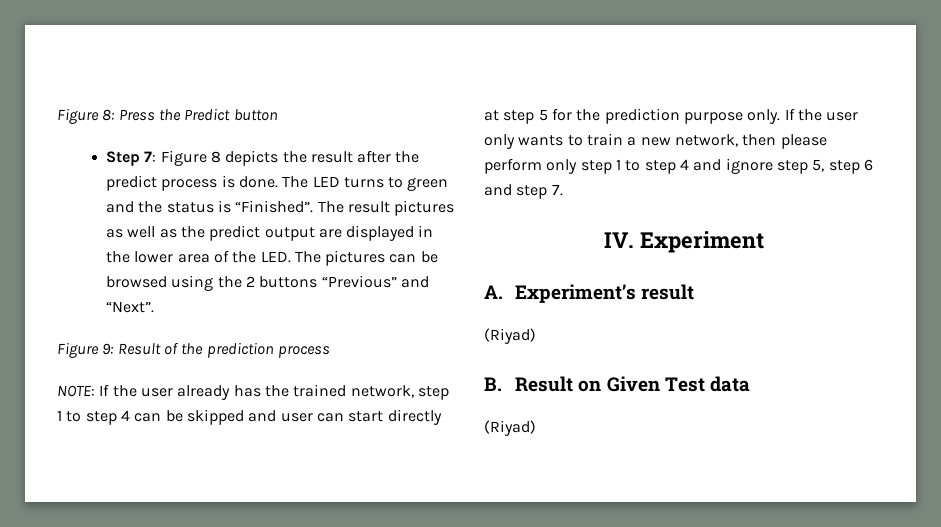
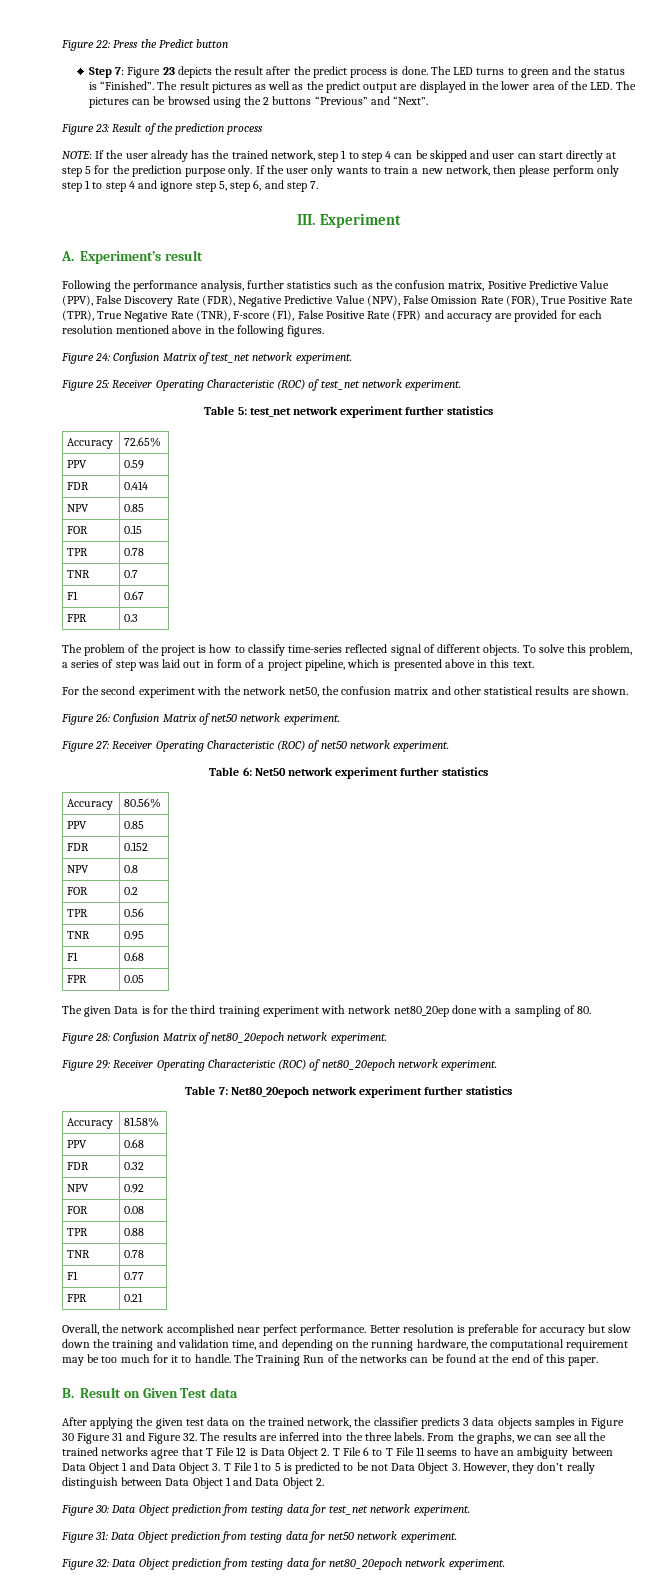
[57,108,116,124] Figure 8: -> [61,40,111,51] Figure 22:
[210,151,221,163] 8 -> [162,67,175,75] 23
[102,343,115,355] 9: -> [95,124,110,132] 23:
[863,159,873,171] 6 -> [253,180,262,191] 6,
[604,232,635,248] IV. -> [297,214,316,225] III.
[484,328,536,344] (Riyad) -> [62,280,610,292] [62,295,633,307] [62,310,602,322] [62,325,325,337] [61,352,352,364] [61,379,462,391] [204,406,493,418] [67,438,114,449] [124,437,162,447] [67,460,88,468] [124,460,145,469] [67,482,90,490] [124,481,149,490] [67,504,90,512] [124,504,145,512] [67,526,89,534] [124,525,143,534] [67,548,89,556] [124,548,145,556] [67,570,91,578] [124,570,139,578] [67,591,79,600] [124,591,145,600] [67,614,88,622] [124,614,139,622] [62,644,633,656] [62,659,534,671] [62,686,628,698] [61,713,340,725] [61,740,450,752] [209,767,488,779] [67,799,114,810] [124,798,162,808] [67,821,88,829] [124,821,145,829] [67,843,90,851] [124,842,149,851] [67,865,90,873] [124,865,139,873] [67,887,89,895] [124,887,139,895] [67,909,89,917] [124,908,145,917] [67,931,91,939] [124,931,145,940] [67,952,79,961] [124,952,145,961] [67,975,88,983] [124,975,145,983] [62,1005,592,1017] [61,1032,387,1044] [61,1059,498,1071] [185,1086,512,1098] [67,1118,114,1129] [124,1117,160,1127] [67,1140,88,1148] [124,1139,145,1148] [67,1162,90,1170] [124,1162,145,1170] [67,1184,90,1192] [124,1184,145,1193] [67,1206,89,1214] [124,1206,145,1214] [67,1228,89,1236] [124,1228,145,1236] [67,1250,91,1258] [124,1250,145,1258] [67,1271,79,1280] [124,1272,145,1280] [67,1294,88,1302] [124,1293,144,1302] [62,1324,632,1336] [62,1339,629,1351] [62,1354,599,1366] Following the performance analysis, further statistics such as the confusion matrix, Positive Predictive Value (PPV), False Discovery Rate (FDR), Negative Predictive Value (NPV), False Omission Rate (FOR), True Positive Rate (TPR), True Negative Rate (TNR), F-score (F1), False Positive Rate (FPR) and accuracy are provided for each resolution mentioned above in the following figures. // Figure 24: Confusion Matrix of test_net network experiment. // Figure 25: Receiver Operating Characteristic (ROC) of test_net network experiment. // Table 5: test_net network experiment further statistics // Accuracy | 72.65% // PPV | 0.59 // FDR | 0.414 // NPV | 0.85 // FOR | 0.15 // TPR | 0.78 // TNR | 0.7 // F1 | 0.67 // FPR | 0.3 // The problem of the project is how to classify time-series reflected signal of different objects. To solve this problem, a series of step was laid out in form of a project pipeline, which is presented above in this text. // For the second experiment with the network net50, the confusion matrix and other statistical results are shown. // Figure 26: Confusion Matrix of net50 network experiment. // Figure 27: Receiver Operating Characteristic (ROC) of net50 network experiment. // Table 6: Net50 network experiment further statistics // Accuracy | 80.56% // PPV | 0.85 // FDR | 0.152 // NPV | 0.8 // FOR | 0.2 // TPR | 0.56 // TNR | 0.95 // F1 | 0.68 // FPR | 0.05 // The given Data is for the third training experiment with network net80_20ep done with a sampling of 80. // Figure 28: Confusion Matrix of net80_20epoch network experiment. // Figure 29: Receiver Operating Characteristic (ROC) of net80_20epoch network experiment. // Table 7: Net80_20epoch network experiment further statistics // Accuracy | 81.58% // PPV | 0.68 // FDR | 0.32 // NPV | 0.92 // FOR | 0.08 // TPR | 0.88 // TNR | 0.78 // F1 | 0.77 // FPR | 0.21 // Overall, the network accomplished near perfect performance. Better resolution is preferable for accuracy but slow down the training and validation time, and depending on the running hardware, the computational requirement may be too much for it to handle. The Training Run of the networks can be found at the end of this paper.
[484,420,536,436] (Riyad) -> [62,1417,625,1429] [62,1432,607,1444] [62,1447,613,1459] [62,1462,595,1474] [62,1477,324,1489] [61,1504,470,1516] [61,1531,457,1543] [61,1558,505,1570] After applying the given test data on the trained network, the classifier predicts 3 data objects samples in Figure 30 Figure 31 and Figure 32. The results are inferred into the three labels. From the graphs, we can see all the trained networks agree that T File 12 is Data Object 2. T File 6 to T File 11 seems to have an ambiguity between Data Object 1 and Data Object 3. T File 1 to 5 is predicted to be not Data Object 3. However, they don’t really distinguish between Data Object 1 and Data Object 2. // Figure 30: Data Object prediction from testing data for test_net network experiment. // Figure 31: Data Object prediction from testing data for net50 network experiment. // Figure 32: Data Object prediction from testing data for net80_20epoch network experiment.

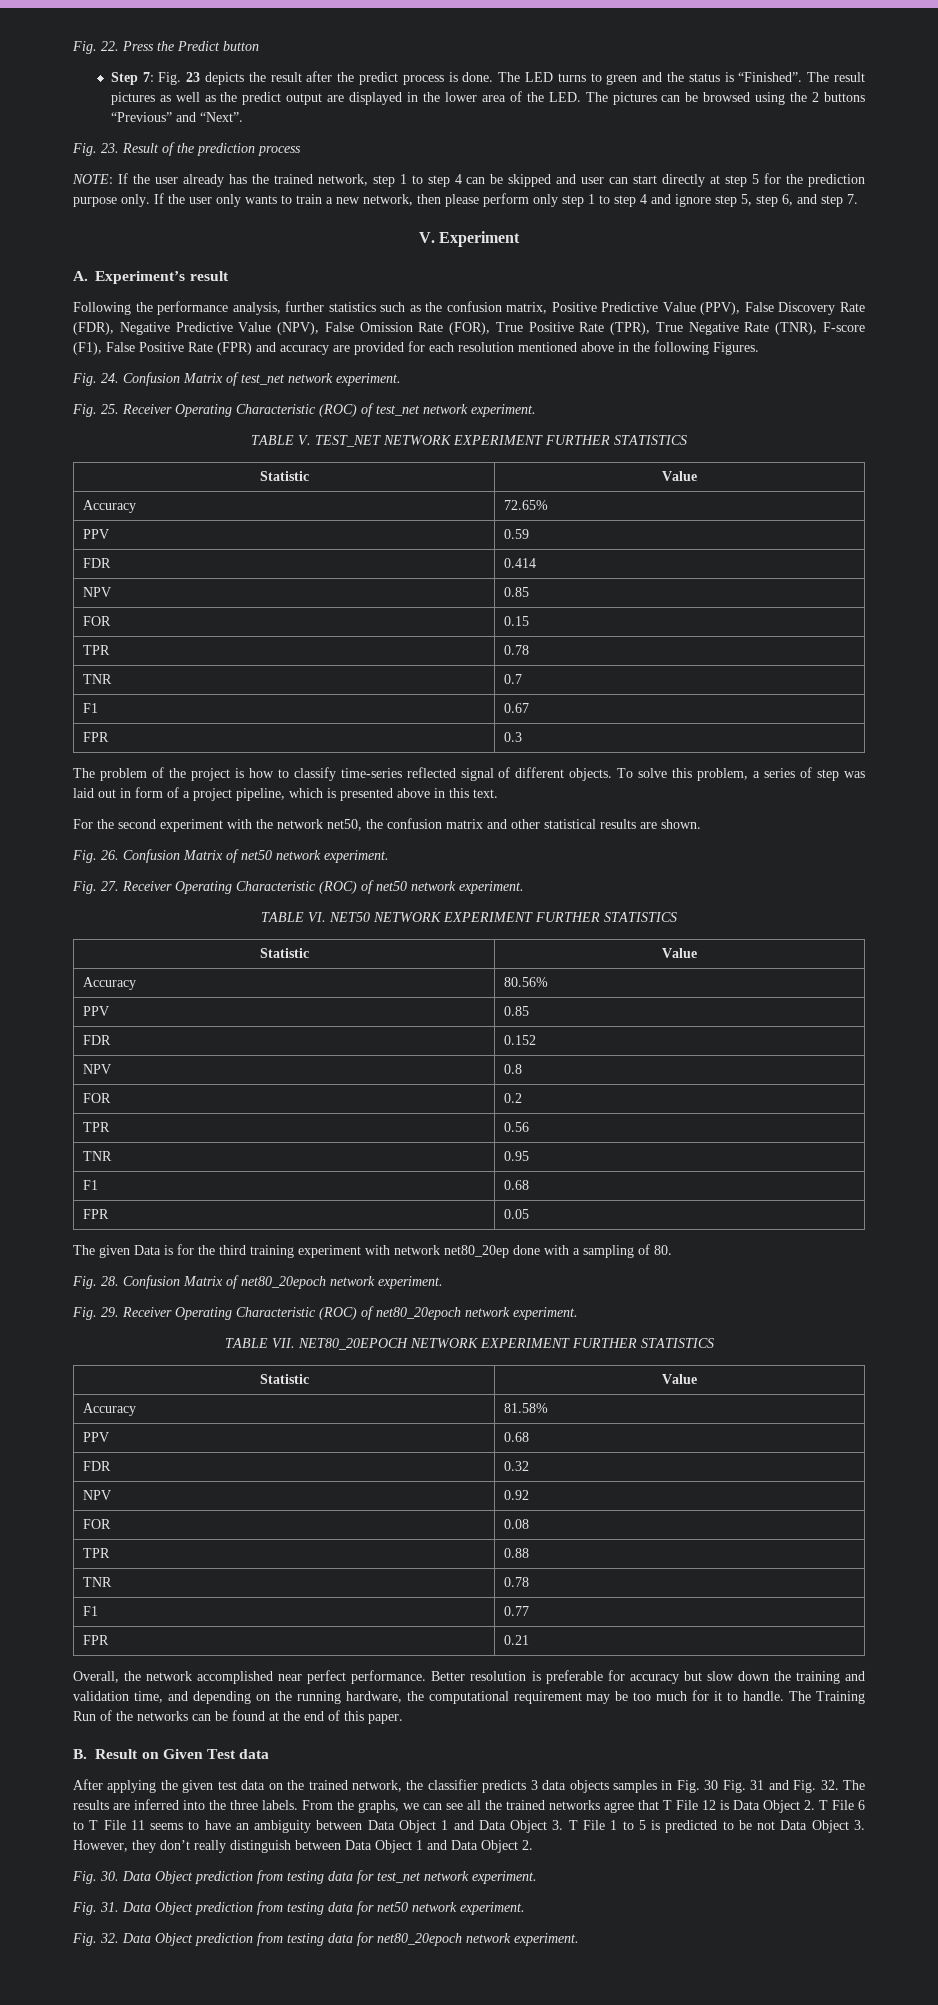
[61,40,111,51] Figure 22: -> [72,41,119,54] Fig. 22.
[127,67,161,78] Figure -> [158,72,182,85] Fig.
[61,124,110,135] Figure 23: -> [72,143,119,156] Fig. 23.
[297,214,316,225] III. -> [418,232,435,243] V.
[287,325,325,337] [61,353,111,364] figures. // Figure 24: -> [713,342,759,355] [72,373,119,386] Figures. // Fig. 24.
[61,380,110,391] Figure 25: -> [72,404,119,417] Fig. 25.
[204,406,493,418] Table 5: test_net network experiment further statistics -> [251,435,687,447] [259,471,309,481] [662,471,697,481] TABLE V. TEST_NET NETWORK EXPERIMENT FURTHER STATISTICS // Statistic | Value
[61,713,111,725] Figure 26: -> [72,850,119,863] Fig. 26.
[61,741,110,752] Figure 27: -> [72,881,119,894] Fig. 27.
[209,767,488,779] Table 6: Net50 network experiment further statistics -> [261,912,677,922] [259,948,309,958] [662,948,697,958] TABLE VI. NET50 NETWORK EXPERIMENT FURTHER STATISTICS // Statistic | Value
[61,1033,111,1044] Figure 28: -> [72,1276,119,1289] Fig. 28.
[61,1060,111,1071] Figure 29: -> [72,1307,119,1320] Fig. 29.
[185,1086,512,1098] Table 7: Net80_20epoch network experiment further statistics -> [224,1338,714,1350] [259,1374,309,1384] [662,1374,697,1384] TABLE VII. NET80_20EPOCH NETWORK EXPERIMENT FURTHER STATISTICS // Statistic | Value
[591,1418,625,1429] [62,1433,111,1444] Figure 30 Figure -> [676,1780,746,1793] Fig. 30 Fig.
[147,1433,181,1444] Figure -> [793,1780,817,1793] Fig.
[61,1505,110,1516] Figure 30: -> [72,1871,119,1884] Fig. 30.
[61,1531,109,1543] Figure 31: -> [72,1902,119,1915] Fig. 31.
[61,1559,110,1570] Figure 32: -> [72,1933,119,1946] Fig. 32.

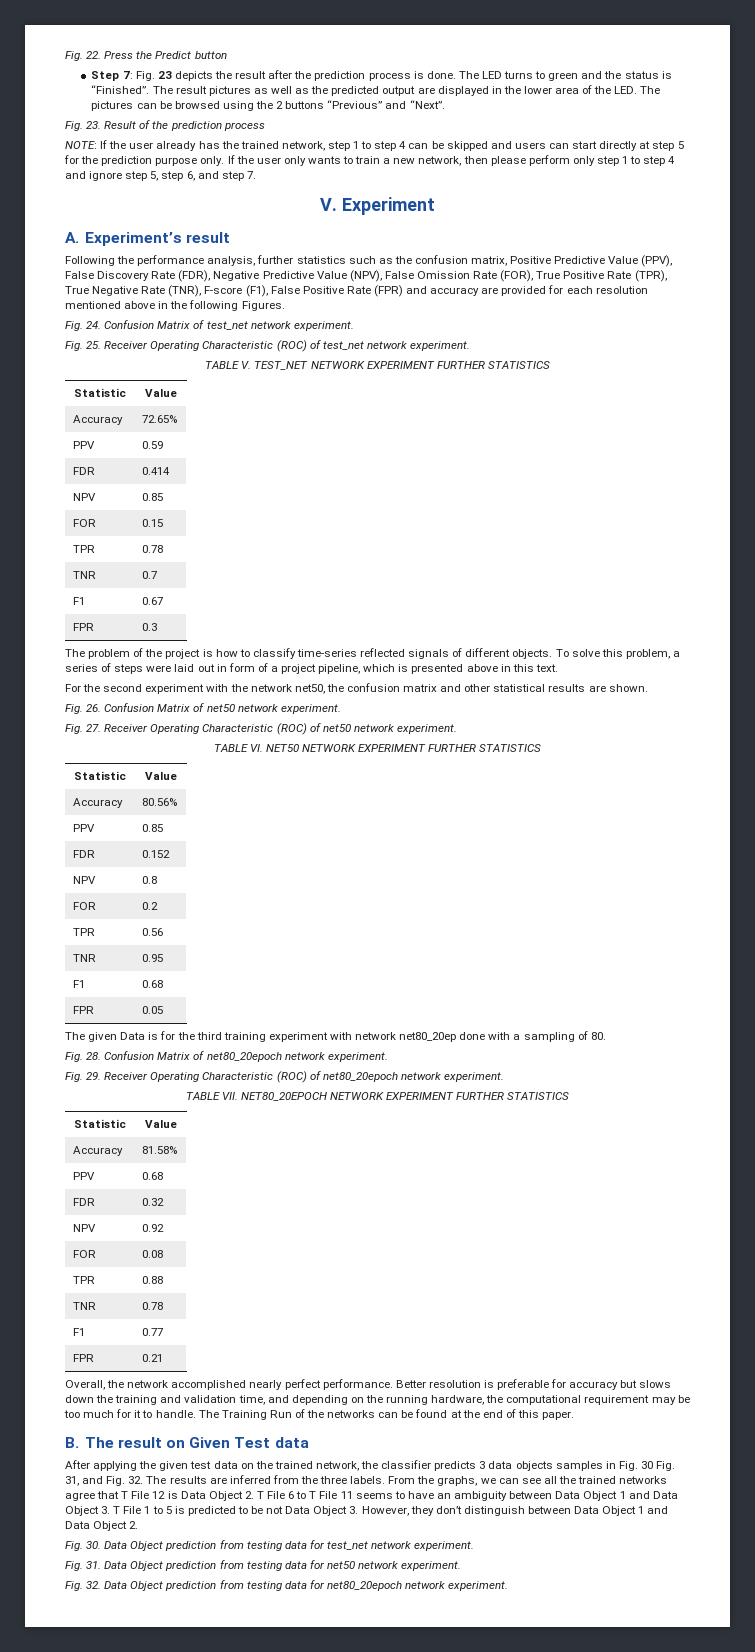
[358,72,398,85] predict -> [314,71,366,81] prediction
[242,92,282,105] predict -> [331,86,380,96] predicted
[581,177,605,184] user -> [514,142,546,149] users
[460,768,494,781] signal -> [408,649,450,659] signals
[817,769,865,781] step was -> [114,664,172,674] steps were
[278,1674,303,1681] near -> [249,1380,283,1390] nearly
[706,1671,734,1681] slow -> [639,1380,672,1388] slows
[95,1749,139,1759] Result -> [84,1437,162,1448] The result
[750,1780,765,1790] 31 -> [65,1476,79,1486] 31,
[183,1800,205,1810] into -> [272,1475,299,1484] from
[194,1840,226,1853] really -> (462, 1510) none

